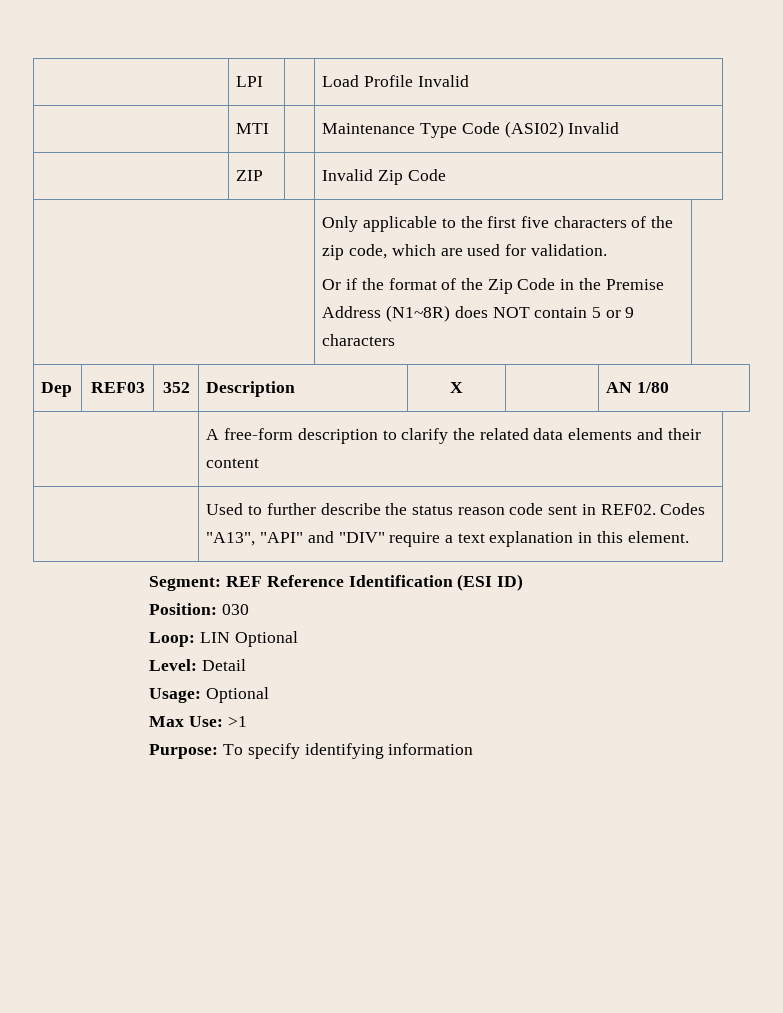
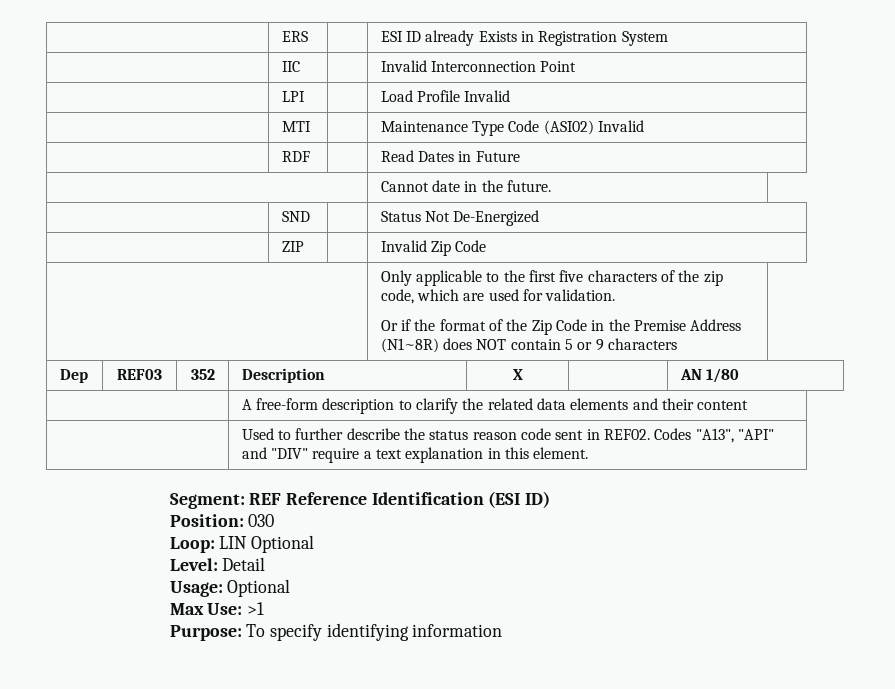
(236, 81) none -> [281,31,308,42] [380,30,668,46] [281,61,300,72] [380,60,577,72] | ERS | | ESI ID already Exists in Registration System // | IIC | | Invalid Interconnection Point //
(620, 128) none -> [281,151,310,162] [380,150,520,162] [380,180,552,192] [281,211,310,222] [380,210,540,226] // | RDF | | Read Dates in Future // | Cannot date in the future. // | SND | | Status Not De-Energized

